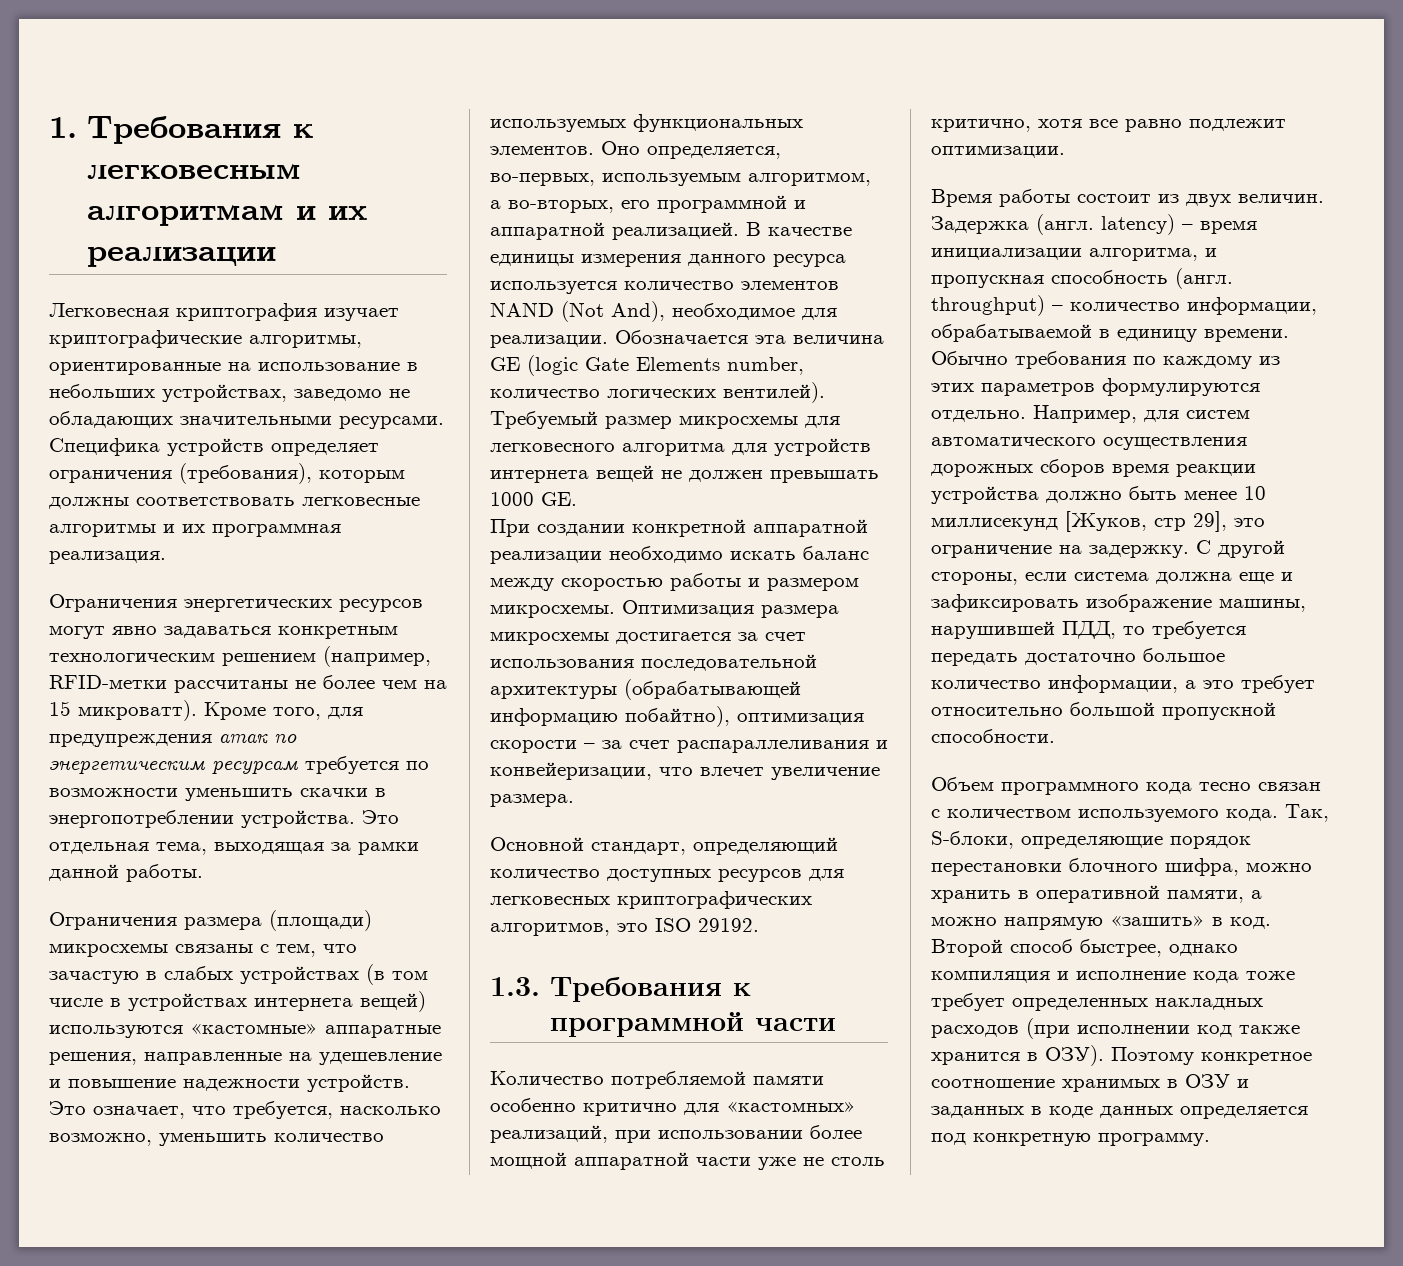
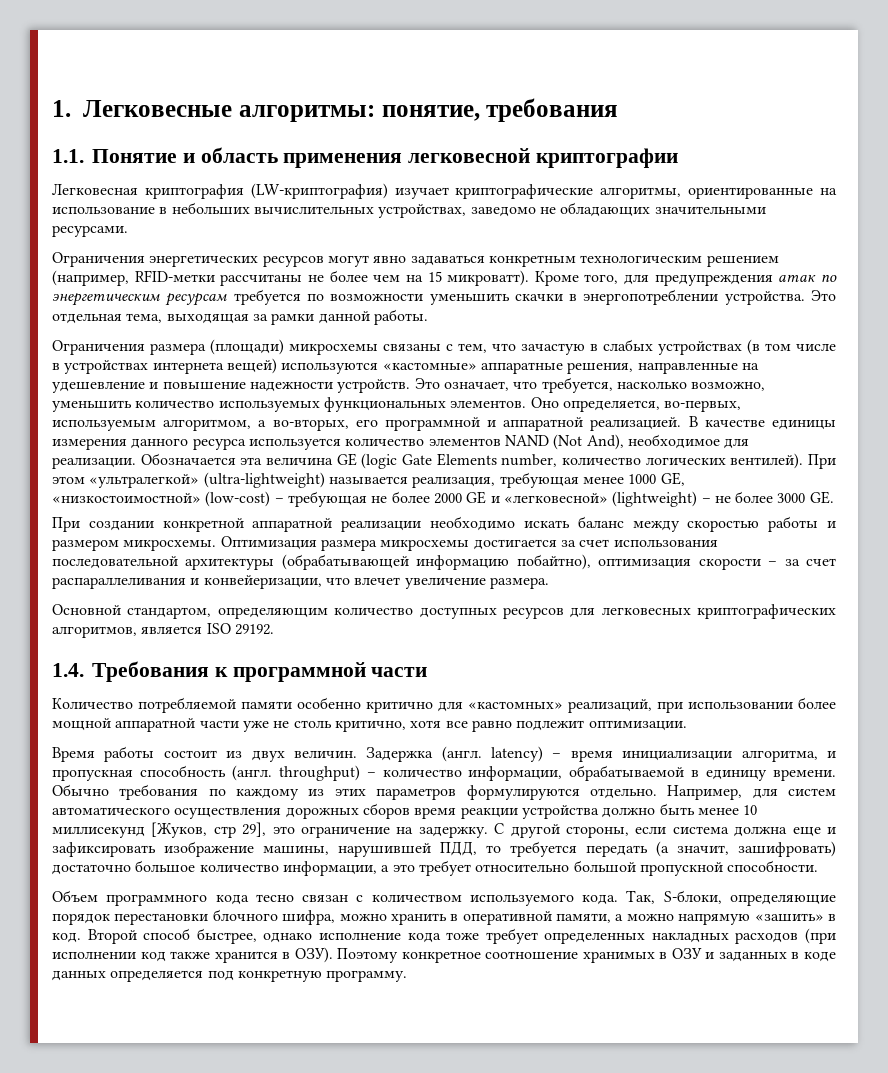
[87,116,314,144] [87,163,302,179] [87,204,368,226] [87,247,277,267] Требования к легковесным алгоритмам и их реализации -> [83,98,619,122] [52,147,679,168] Легковесные алгоритмы: понятие, требования // 1.1. Понятие и область применения легковесной криптографии
(317, 312) none -> [250,183,388,199] (LW-криптография)
(155, 391) none -> [253,206,374,214] вычислительных
[49,438,379,456] [49,463,405,484] [49,497,420,509] [49,524,341,537] [49,551,166,564] Специфика устройств определяет ограничения (требования), которым должны соответствовать легковесные алгоритмы и их программная реализация. -> (128, 231) none
[490,411,840,429] [490,438,871,456] [490,465,879,483] [490,492,534,506] Требуемый размер микросхемы для легковесного алгоритма для устройств интернета вещей не должен превышать 1000 -> [808,454,837,469] [52,472,685,488] [52,491,806,507] При этом «ультралегкой» (ultra-lightweight) называется реализация, требующая менее 1000 GE, «низкостоимостной» (low-cost) – требующая не более 2000 GE и «легковесной» (lightweight) – не более 3000
[591,837,838,855] стандарт, определяющий -> [127,607,328,619] стандартом, определяющим
[617,923,648,932] это -> [141,626,203,634] является
[490,977,540,996] 1.3. -> [52,663,84,677] 1.4.
(1018, 659) none -> [656,841,836,857] (а значит, зашифровать)
[931,971,1069,983] компиляция и -> (313, 937) none

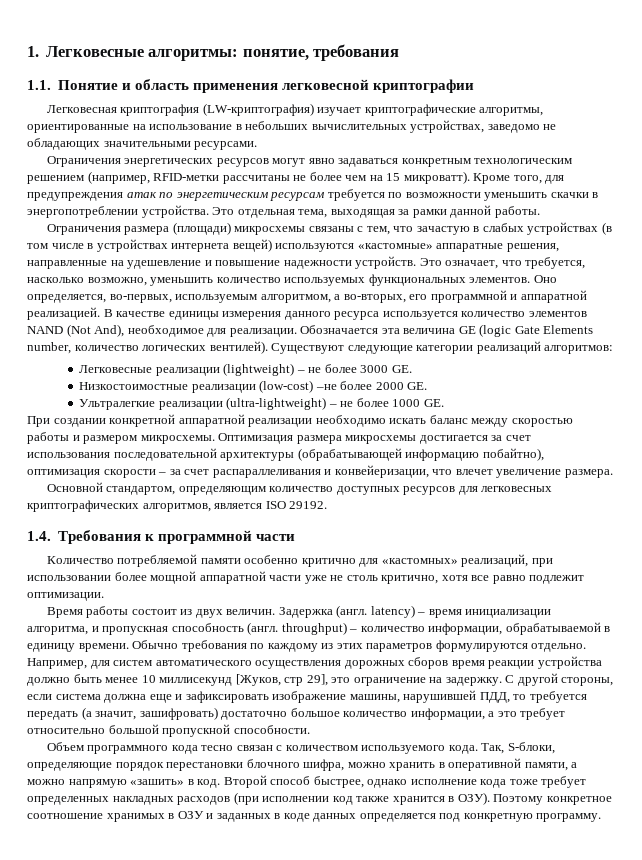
[808,454,837,469] [52,472,685,488] [52,491,608,507] При этом «ультралегкой» (ultra-lightweight) называется реализация, требующая менее 1000 GE, «низкостоимостной» (low-cost) – требующая не более 2000 GE и «легковесной» -> [271,341,614,354] [79,365,220,376] Существуют следующие категории реализаций алгоритмов: // Легковесные реализации
(834, 497) none -> [79,380,428,393] [79,397,444,410] // Низкостоимостные реализации (low-cost) –не более 2000 GE. // Ультралегкие реализации (ultra-lightweight) – не более 1000 GE.

